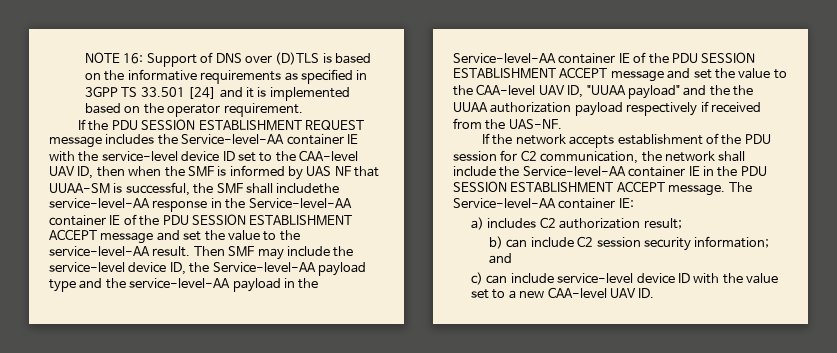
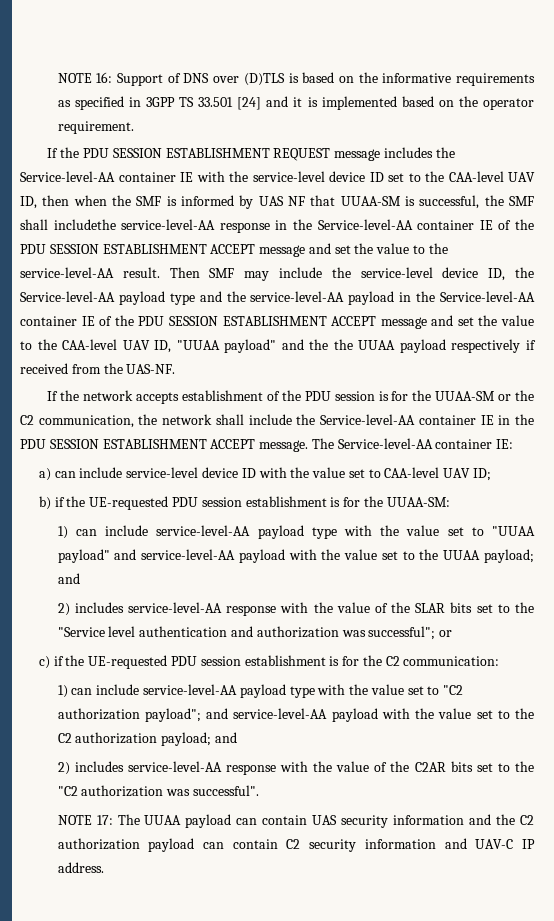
[490,102,572,113] authorization -> (396, 345) none
[500,150,518,161] for -> [378,390,535,401] is for the UUAA-SM or the
[487,217,682,229] [489,236,770,251] [489,253,513,264] [471,272,484,285] includes C2 authorization result; // b) can include C2 session security information; and // c) -> (51, 474) none
[508,287,655,299] a new CAA-level UAV ID. -> [384,467,491,481] [38,496,450,510] [57,525,535,539] [57,549,534,563] [57,573,80,584] [57,602,534,616] [57,626,453,640] [38,655,500,669] [57,684,464,698] [57,708,534,722] [57,732,237,746] [57,761,535,775] [57,785,259,797] [57,814,535,828] [57,838,535,852] [57,862,104,873] CAA-level UAV ID; // b) if the UE-requested PDU session establishment is for the UUAA-SM: // 1) can include service-level-AA payload type with the value set to "UUAA payload" and service-level-AA payload with the value set to the UUAA payload; and // 2) includes service-level-AA response with the value of the SLAR bits set to the "Service level authentication and authorization was successful"; or // c) if the UE-requested PDU session establishment is for the C2 communication: // 1) can include service-level-AA payload type with the value set to "C2 authorization payload"; and service-level-AA payload with the value set to the C2 authorization payload; and // 2) includes service-level-AA response with the value of the C2AR bits set to the "C2 authorization was successful". // NOTE 17: The UUAA payload can contain UAS security information and the C2 authorization payload can contain C2 security information and UAV-C IP address.

